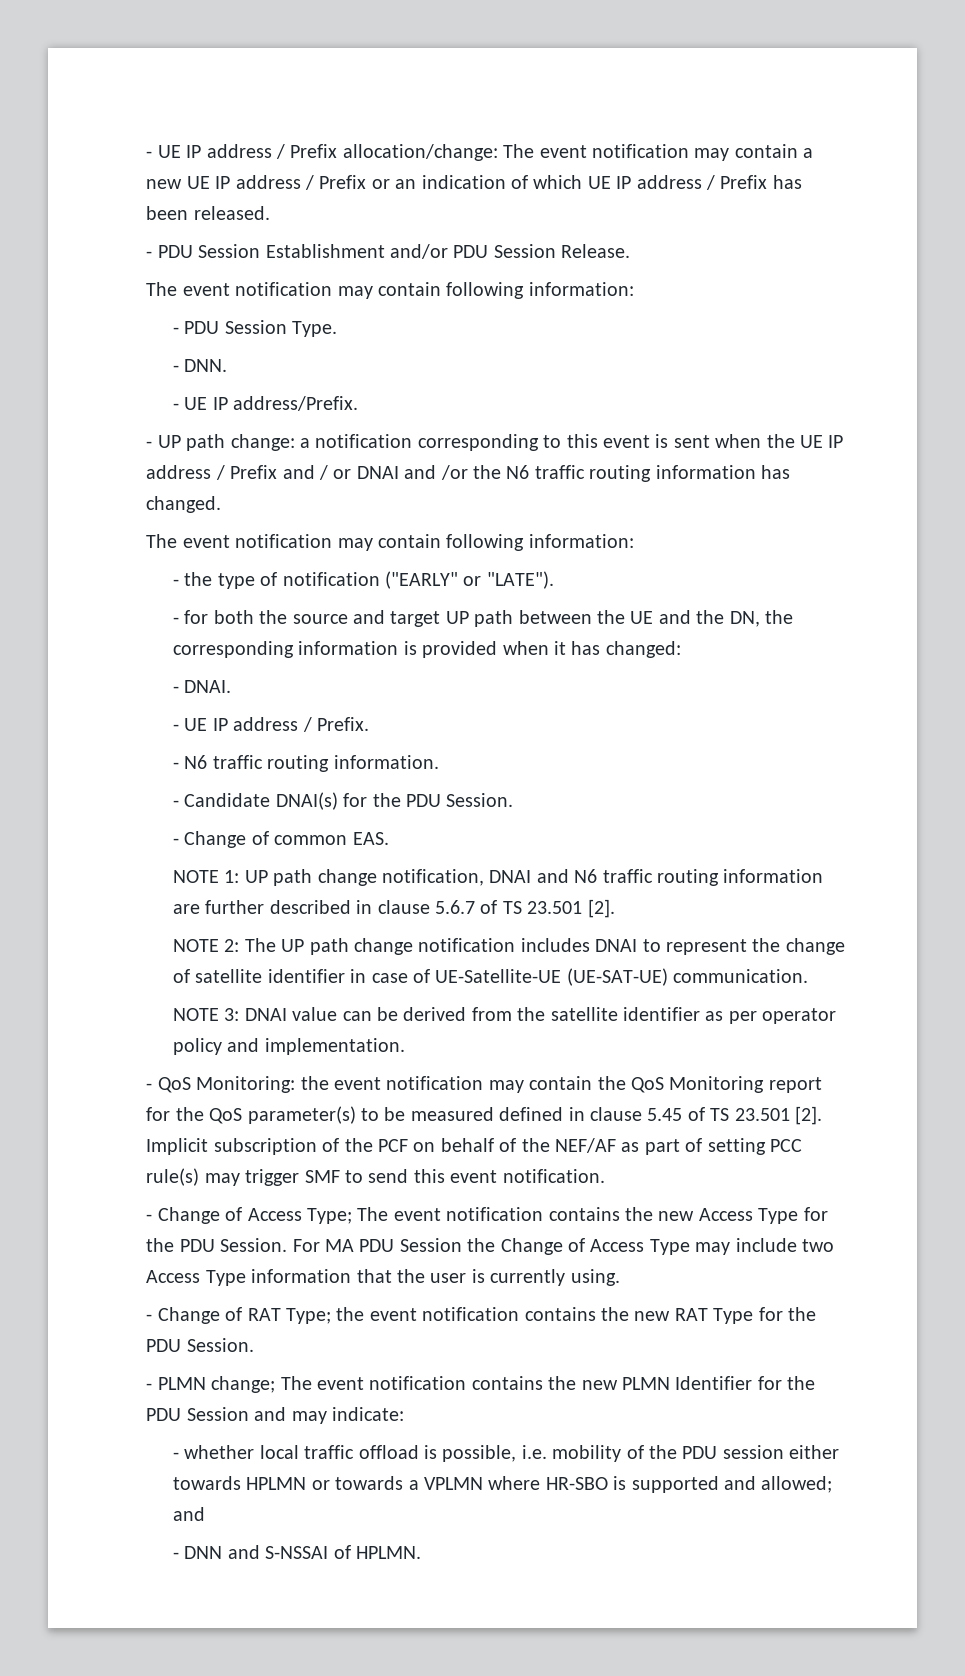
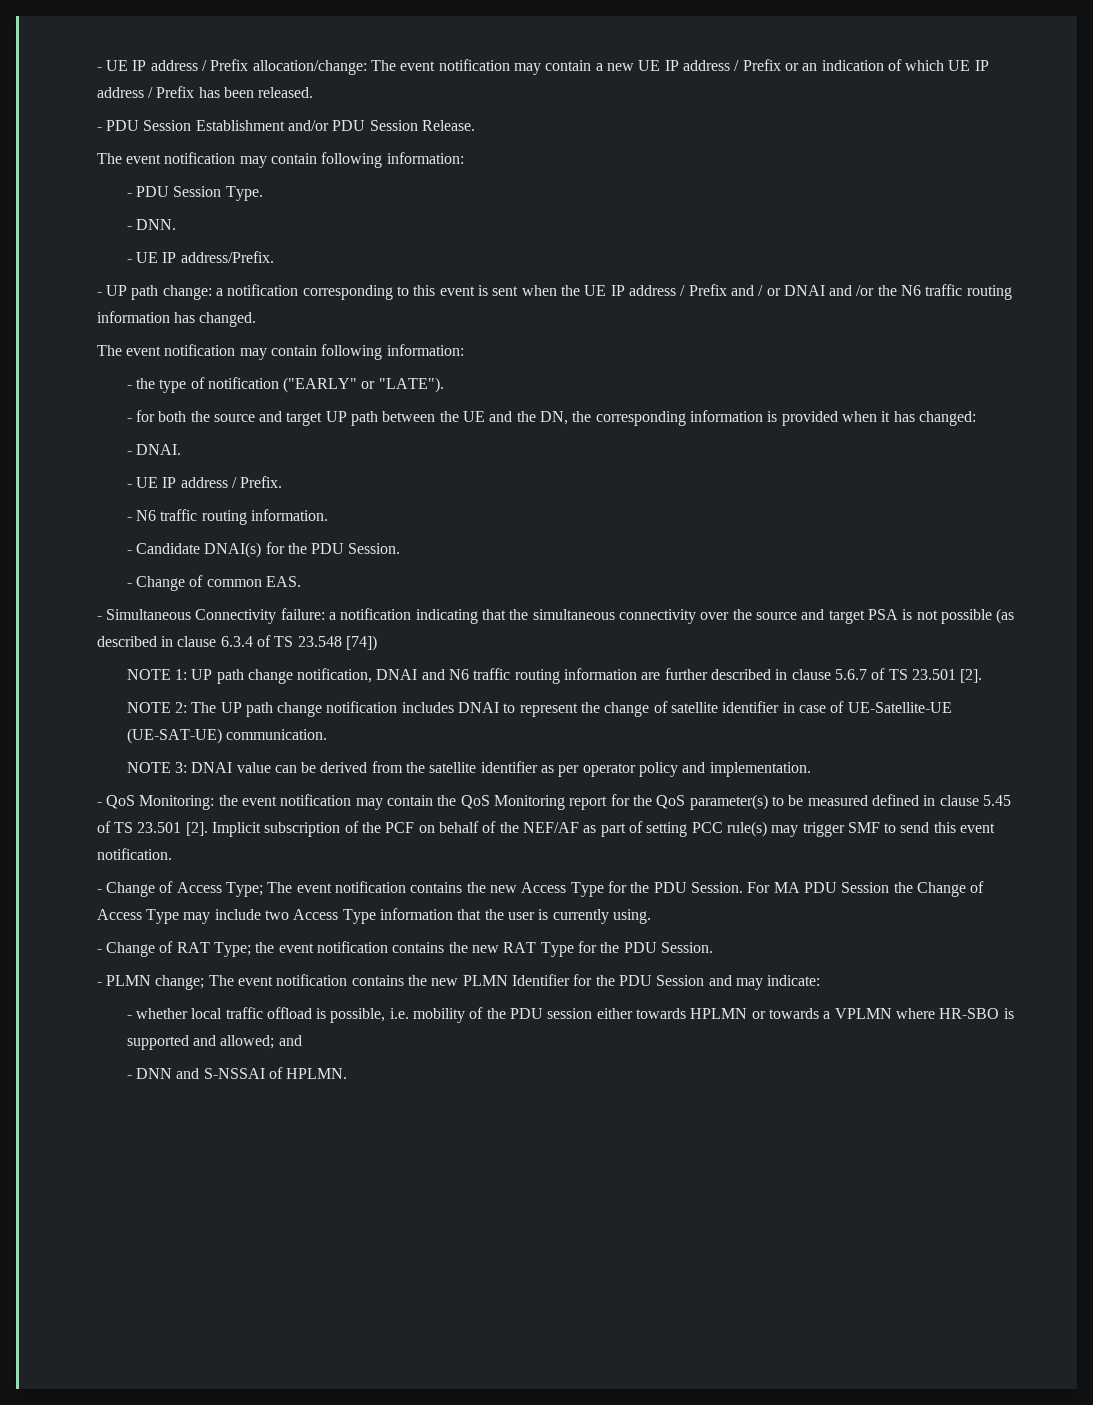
(389, 838) none -> [96,608,1015,624] [96,635,378,651] // - Simultaneous Connectivity failure: a notification indicating that the simultaneous connectivity over the source and target PSA is not possible (as described in clause 6.3.4 of TS 23.548 [74])

